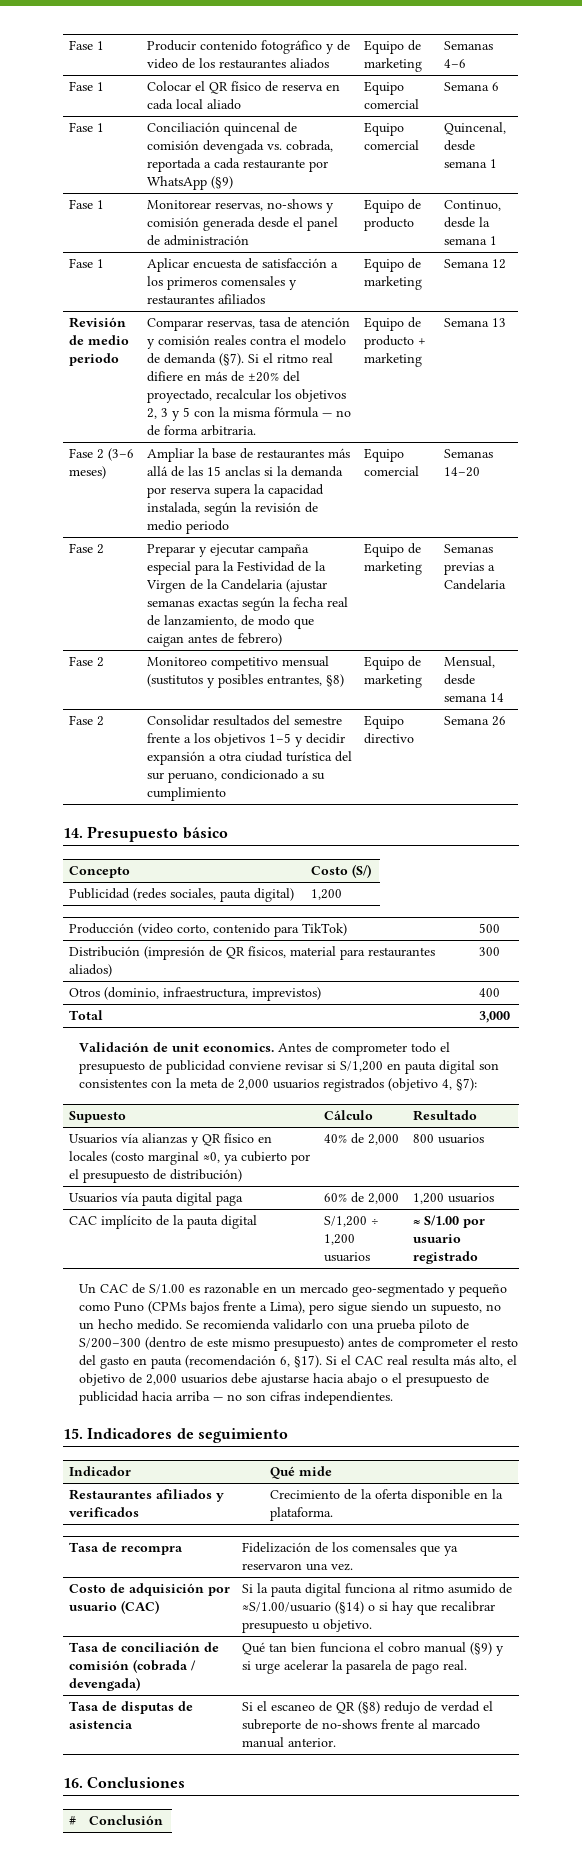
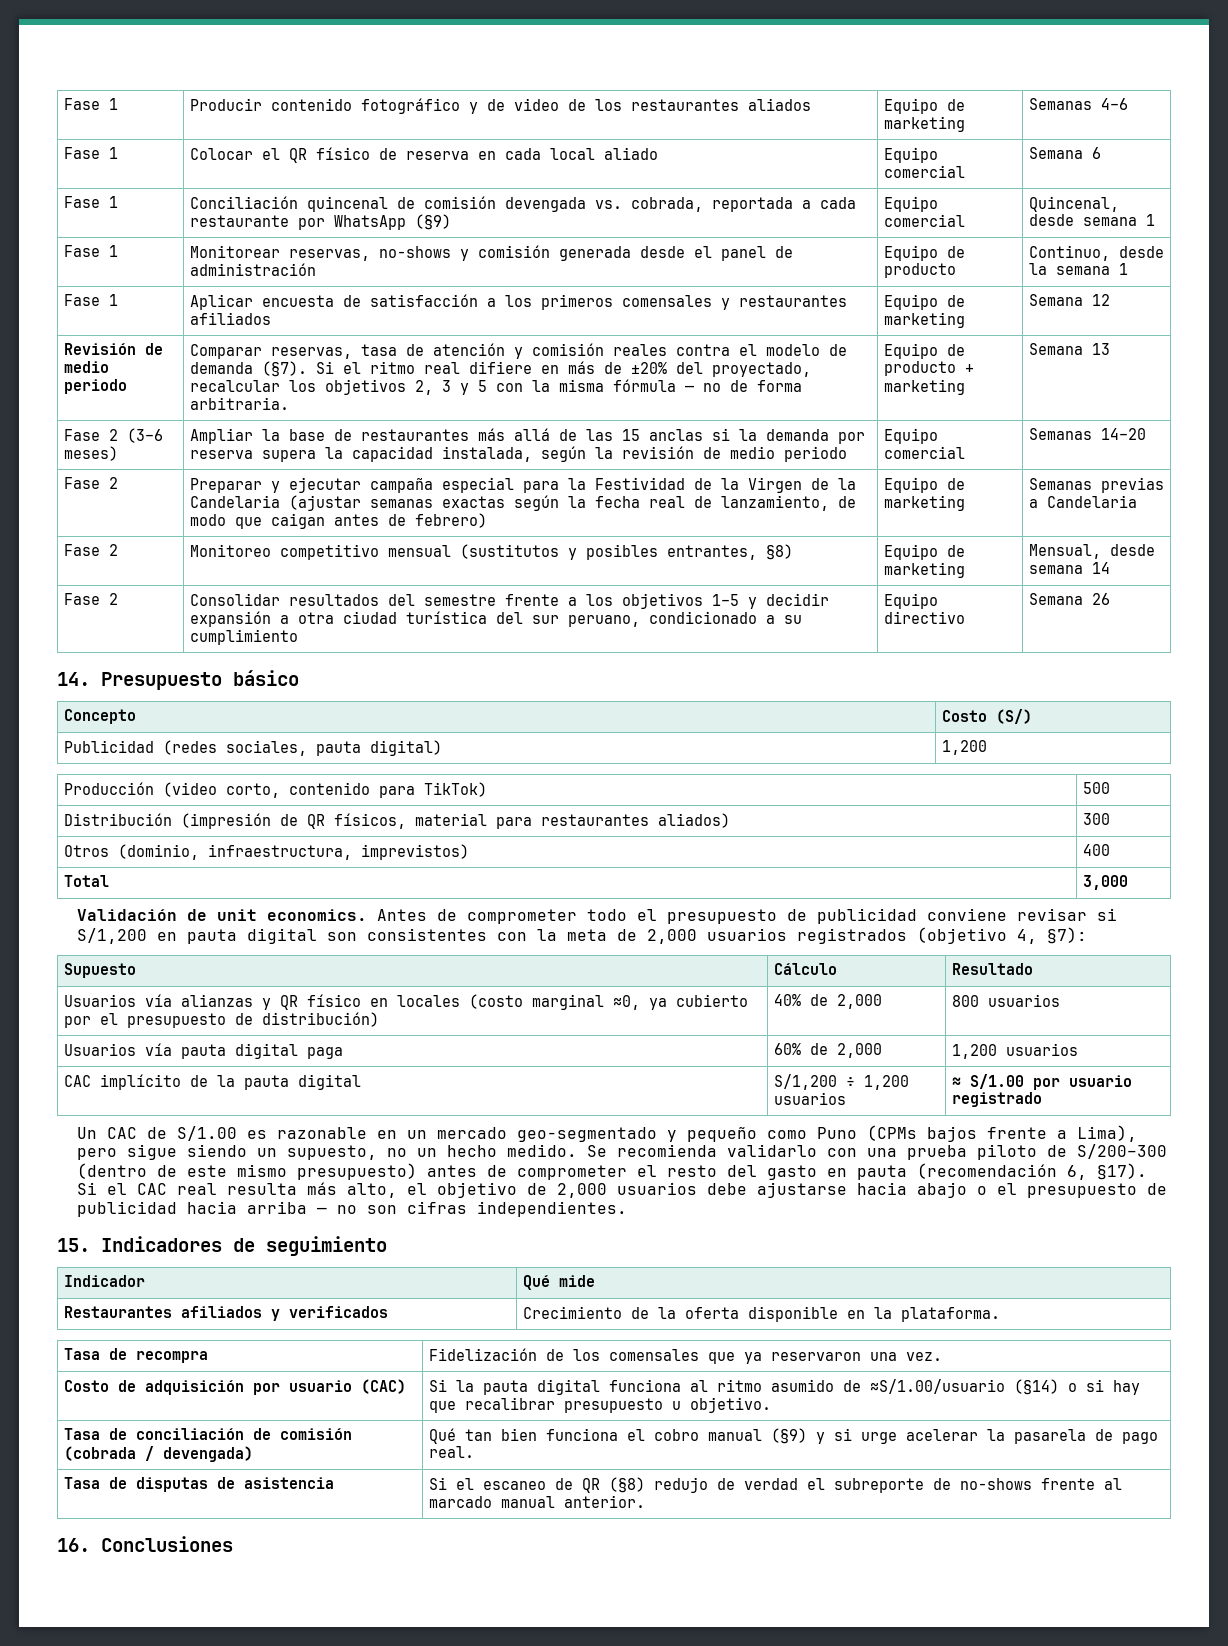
[69,1816,77,1825] [89,1815,164,1825] // # | Conclusión -> (233, 1544) none

